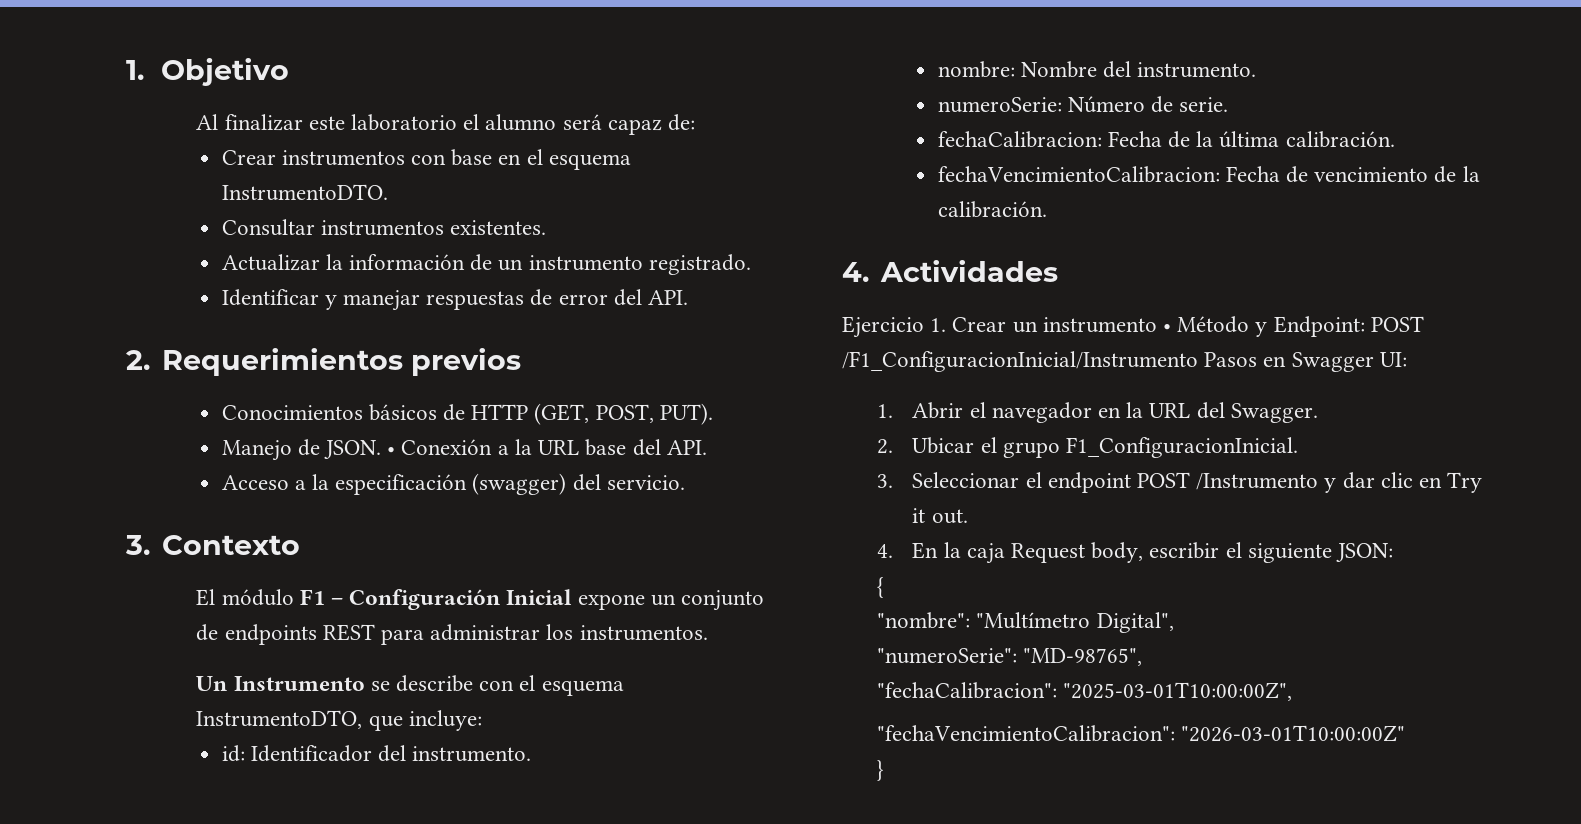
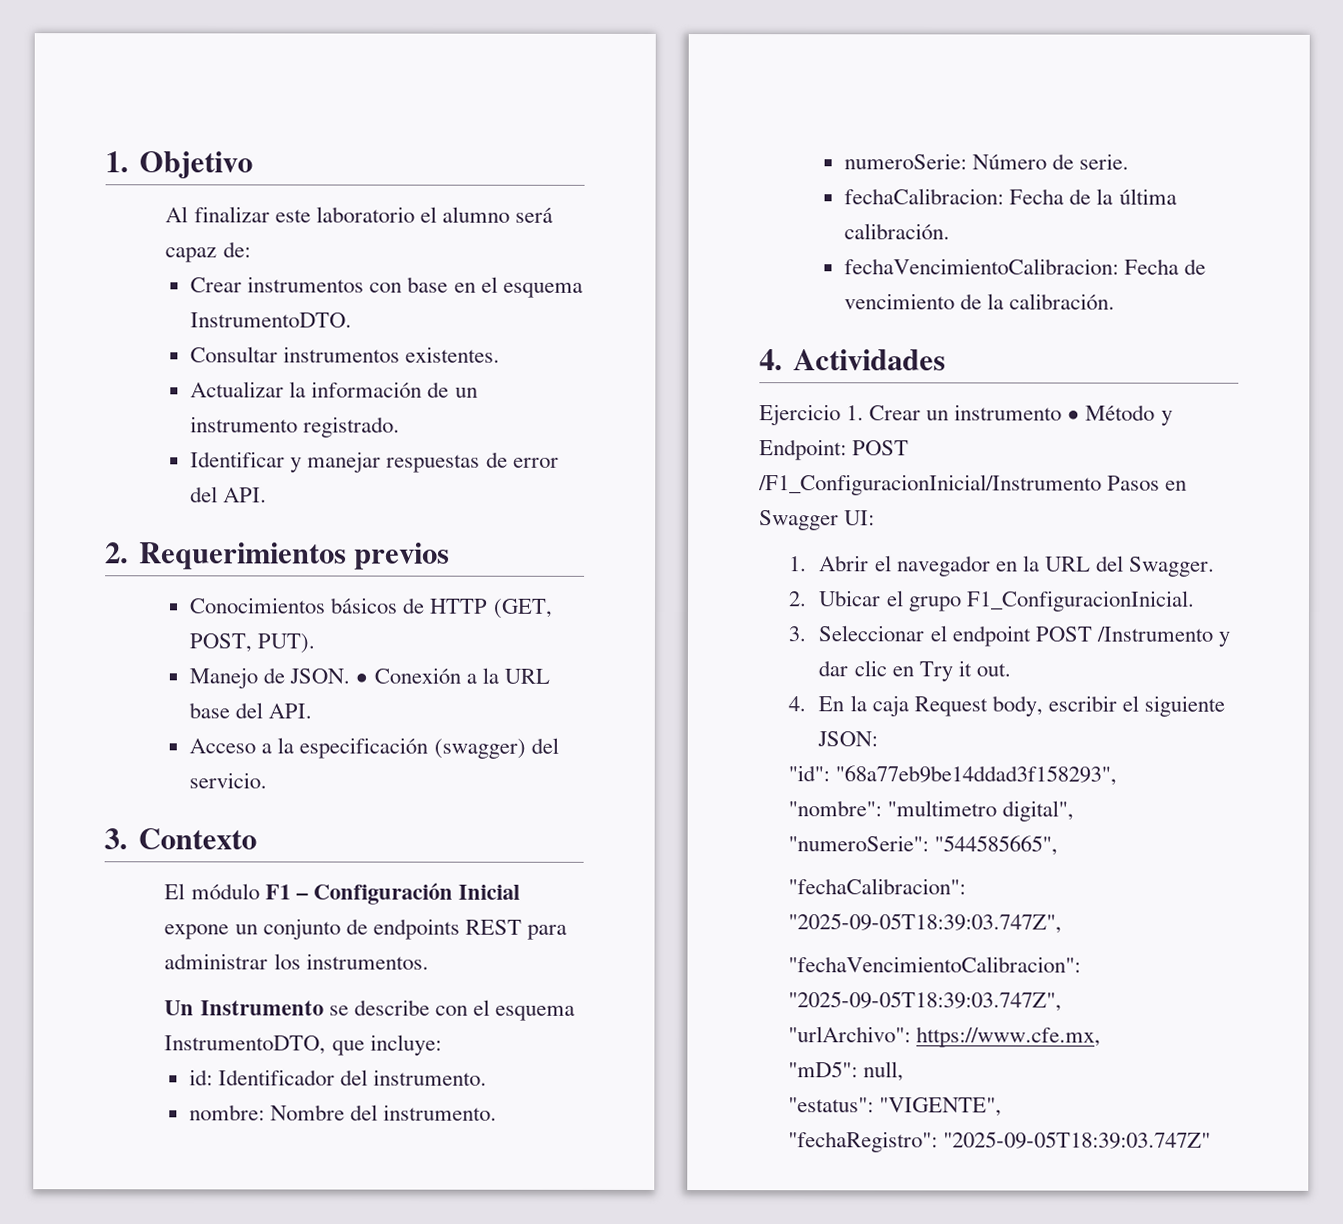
[877,577,885,598] { -> [788,765,1118,786] "id": "68a77eb9be14ddad3f158293",
[976,612,1174,633] "Multímetro Digital", -> [887,800,1075,822] "multimetro digital",
[1023,648,1143,666] "MD-98765", -> [934,835,1059,856] "544585665",
[1063,682,1293,701] "2025-03-01T10:00:00Z", -> [788,913,1063,934] "2025-09-05T18:39:03.747Z",
[1181,725,1406,742] [877,760,885,781] "2026-03-01T10:00:00Z" // } -> [788,991,1063,1012] [788,1026,1102,1048] [788,1061,905,1082] [788,1097,1003,1117] [788,1131,1212,1153] "2025-09-05T18:39:03.747Z", // "urlArchivo": https://www.cfe.mx, // "mD5": null, // "estatus": "VIGENTE", // "fechaRegistro": "2025-09-05T18:39:03.747Z"

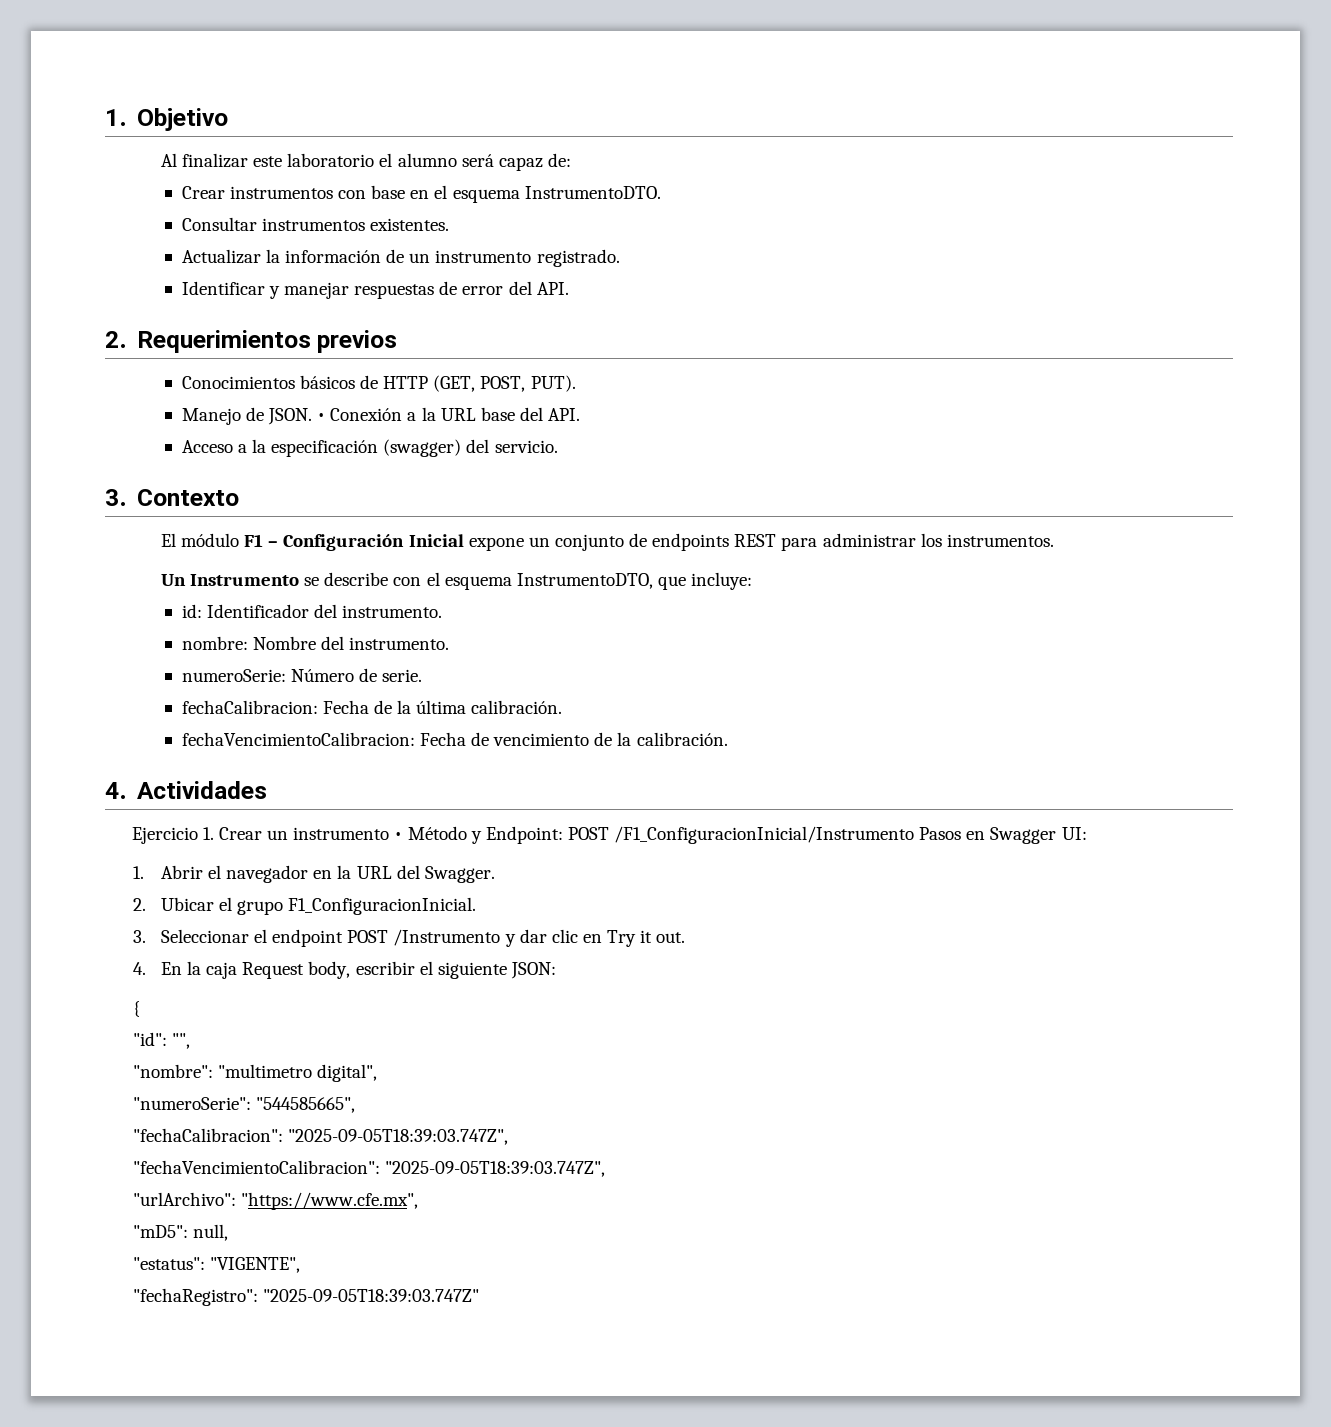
(879, 739) none -> [132,1001,140,1017] // {
[835,765,1118,786] "68a77eb9be14ddad3f158293", -> [172,1033,191,1049] "",
[916,1026,1102,1048] https://www.cfe.mx, -> [241,1192,419,1210] "https://www.cfe.mx",

